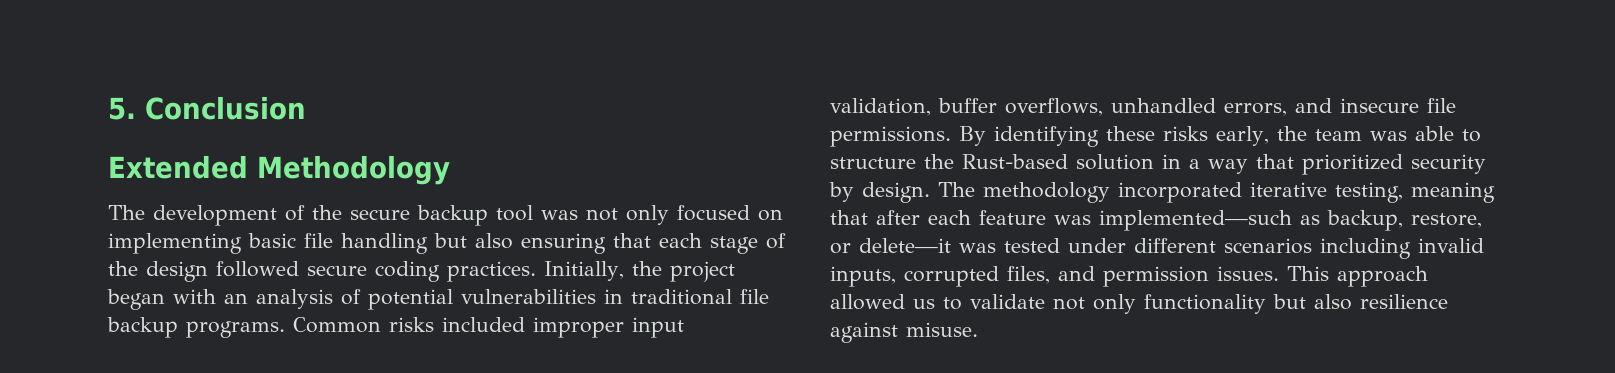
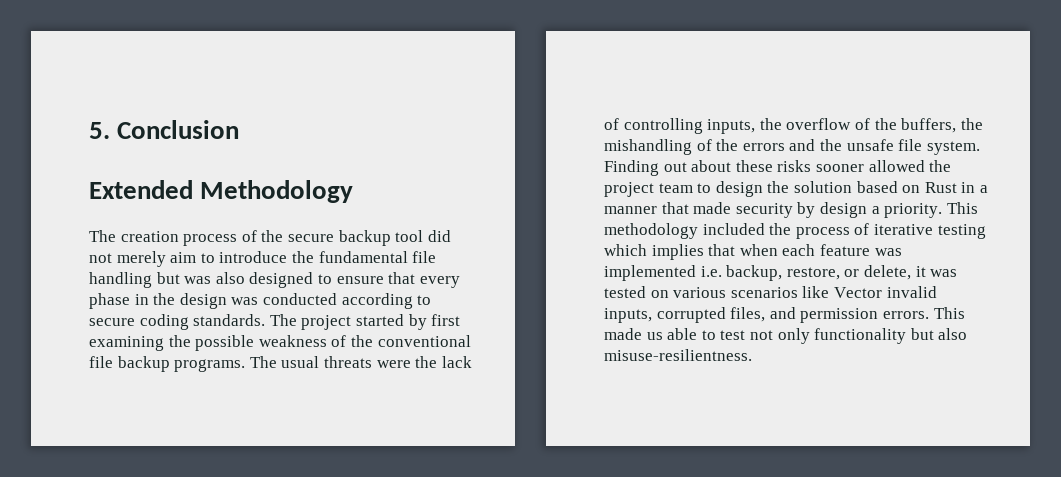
[153,205,277,226] development -> [120,231,238,246] creation process
[541,205,783,225] [108,233,786,254] [108,261,735,282] [107,289,769,310] [107,317,684,338] [830,98,1456,116] [830,126,1481,147] [830,154,1486,175] [829,182,1495,203] [830,210,920,225] was not only focused on implementing basic file handling but also ensuring that each stage of the design followed secure coding practices. Initially, the project began with an analysis of potential vulnerabilities in traditional file backup programs. Common risks included improper input validation, buffer overflows, unhandled errors, and insecure file permissions. By identifying these risks early, the team was able to structure the Rust-based solution in a way that prioritized security by design. The methodology incorporated iterative testing, meaning that after -> [427,230,451,242] [89,251,437,267] [89,272,460,288] [89,293,432,309] [89,314,461,330] [89,335,471,351] [89,356,472,372] [604,118,983,134] [604,139,980,155] [604,160,952,176] [604,181,988,197] [604,202,978,218] [604,223,986,239] [604,244,778,260] did not merely aim to introduce the fundamental file handling but was also designed to ensure that every phase in the design was conducted according to secure coding standards. The project started by first examining the possible weakness of the conventional file backup programs. The usual threats were the lack of controlling inputs, the overflow of the buffers, the mishandling of the errors and the unsafe file system. Finding out about these risks sooner allowed the project team to design the solution based on Rust in a manner that made security by design a priority. This methodology included the process of iterative testing which implies that when
[1099,210,1320,231] implemented—such as -> [604,265,722,281] implemented i.e.
[859,238,1411,259] delete—it was tested under different scenarios including -> [863,265,958,280] [604,286,882,298] delete, it was tested on various scenarios like Vector
[1217,266,1428,287] [830,294,1045,310] issues. This approach allowed us to validate -> [882,307,965,319] [604,328,746,340] errors. This made us able to test
[1360,294,1448,309] [830,322,978,343] resilience against misuse. -> [604,349,752,361] misuse-resilientness.

